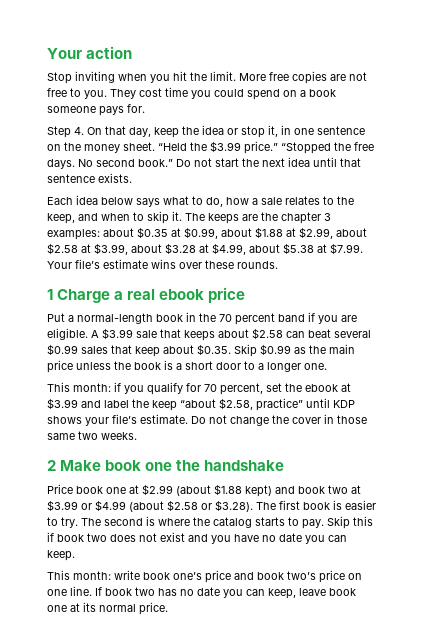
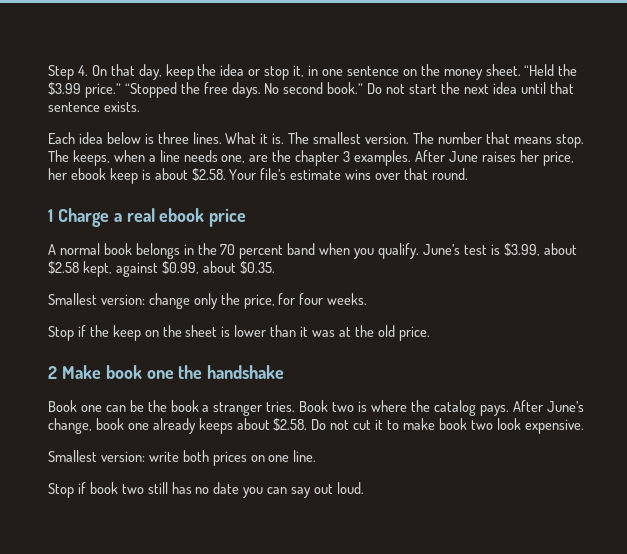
[47,46,133,59] [47,71,367,84] [47,87,336,100] [47,104,145,116] Your action // Stop inviting when you hit the limit. More free copies are not free to you. They cost time you could spend on a book someone pays for. // -> (48, 72) none
[136,196,354,207] [47,211,331,224] [47,227,367,240] [47,243,363,255] says what to do, how a sale relates to the keep, and when to skip it. The keeps are the chapter 3 examples: about $0.35 at $0.99, about $1.88 at $2.99, about $2.58 at $3.99, about $3.28 at $4.99, about $5.38 at $7.99. -> [144,132,584,148] [48,150,574,166] [48,168,226,184] is three lines. What it is. The smallest version. The number that means stop. The keeps, when a line needs one, are the chapter 3 examples. After June raises her price, her ebook keep is about $2.58.
[205,260,278,269] these rounds. -> [404,168,468,180] that round.
[47,313,183,324] Put a normal-length book -> [48,243,180,259] A normal book belongs
[308,312,357,324] [47,328,371,341] [47,344,355,357] [47,360,327,373] [47,382,351,395] [47,398,355,411] [47,414,367,426] [47,431,137,440] if you are eligible. A $3.99 sale that keeps about $2.58 can beat several $0.99 sales that keep about $0.35. Skip $0.99 as the main price unless the book is a short door to a longer one. // This month: if you qualify for 70 percent, set the ebook at $3.99 and label the keep “about $2.58, practice” until KDP shows your file’s estimate. Do not change the cover in those same two weeks. -> [319,243,577,259] [48,261,275,277] [48,293,368,309] [48,325,430,341] when you qualify. June’s test is $3.99, about $2.58 kept, against $0.99, about $0.35. // Smallest version: change only the price, for four weeks. // Stop if the keep on the sheet is lower than it was at the old price.
[47,484,361,497] [47,500,376,512] [47,516,373,529] [47,532,347,544] [47,550,75,561] [47,570,362,583] [47,586,155,596] Price book one at $2.99 (about $1.88 kept) and book two at $3.99 or $4.99 (about $2.58 or $3.28). The first book is easier to try. The second is where the catalog starts to pay. Skip this if book two does not exist and you have no date you can keep. // This month: write book one’s price and book two’s price on one line. If book two -> [48,400,584,416] [48,418,584,434] [48,450,317,466] [48,482,168,498] Book one can be the book a stranger tries. Book two is where the catalog pays. After June’s change, book one already keeps about $2.58. Do not cut it to make book two look expensive. // Smallest version: write both prices on one line. // Stop if book two still
[268,588,356,599] [47,602,168,615] keep, leave book one at its normal price. -> [291,482,364,498] say out loud.

